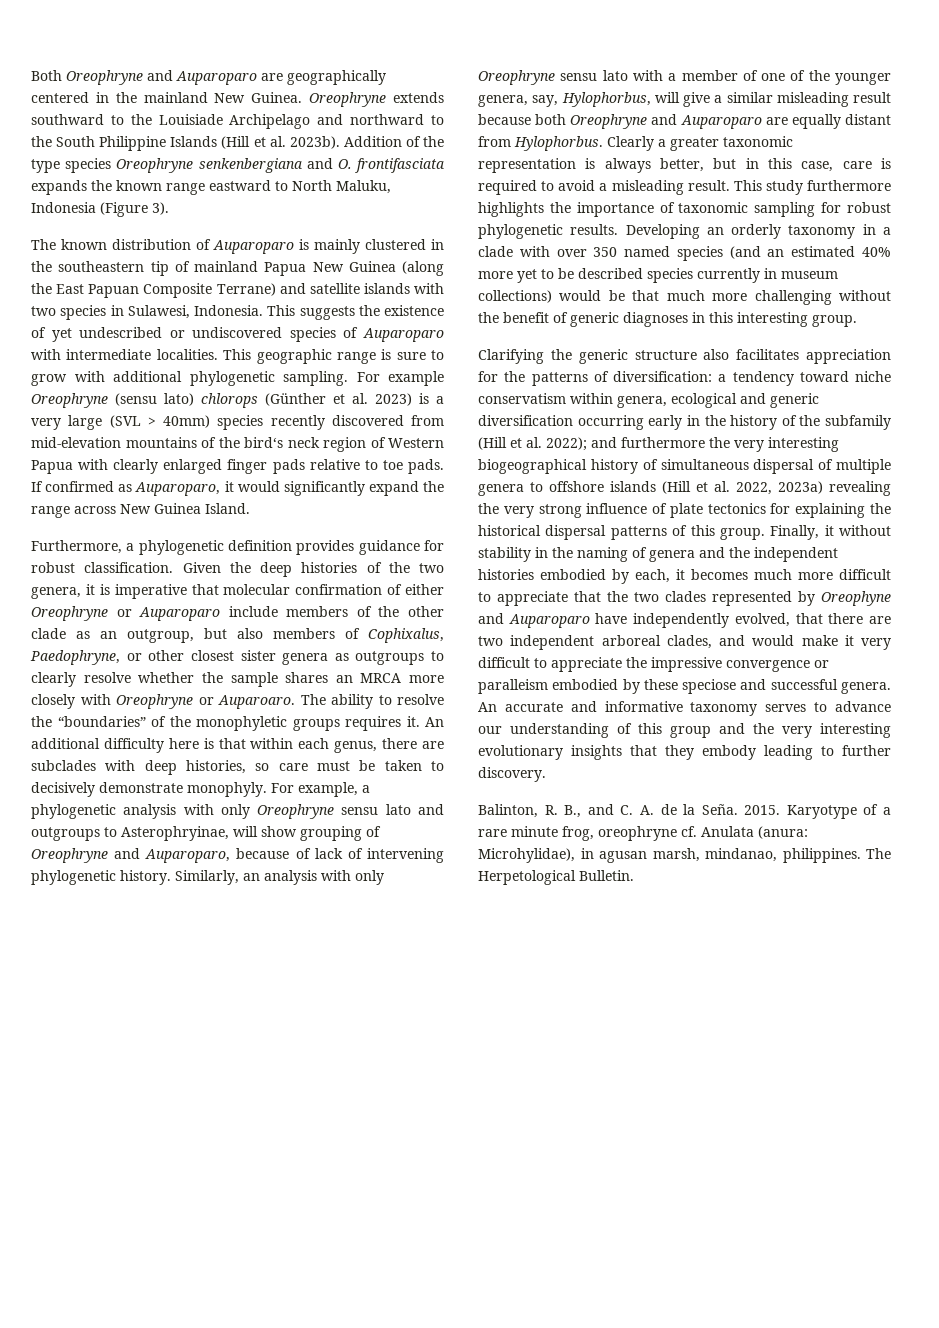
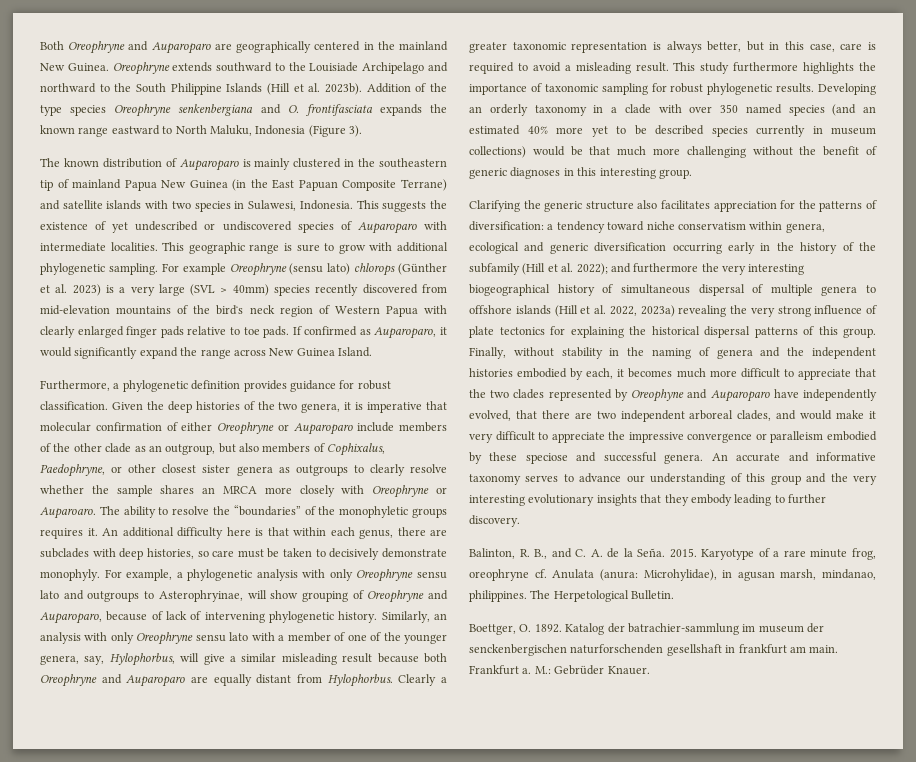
[402,261,444,276] (along -> [232,179,247,191] (in
[824,525,834,536] it -> (506, 353) none
(634, 875) none -> [469,623,824,635] [469,644,839,656] [469,665,650,675] // Boettger, O. 1892. Katalog der batrachier-sammlung im museum der senckenbergischen naturforschenden gesellshaft in frankfurt am main. Frankfurt a. M.: Gebrüder Knauer.

